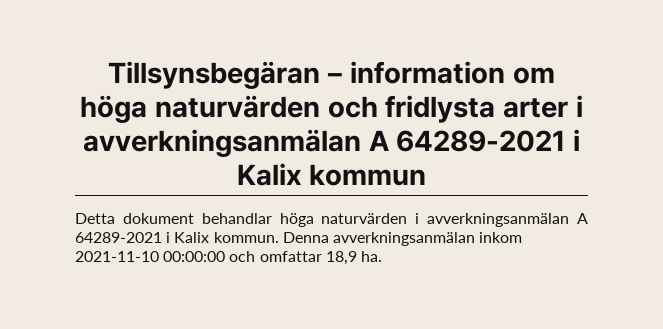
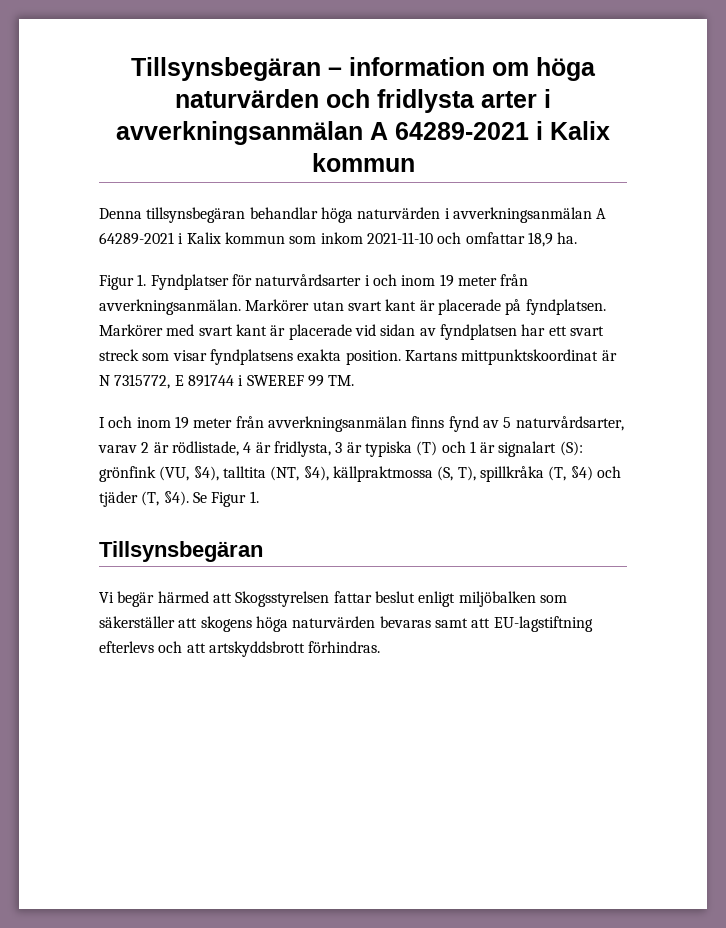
[75,213,194,224] Detta dokument -> [99,207,246,223] Denna tillsynsbegäran
[213,232,475,246] kommun. Denna avverkningsanmälan -> [224,232,317,244] kommun som
[163,251,226,262] 00:00:00 -> (433, 238) none
(382, 256) none -> [99,274,529,290] [99,299,606,315] [99,324,604,340] [99,349,617,365] [99,374,355,389] [99,416,624,432] [98,441,583,457] [99,466,621,482] [99,491,259,507] [99,541,263,562] [99,591,567,607] [99,616,593,632] [99,641,381,657] // Figur 1. Fyndplatser för naturvårdsarter i och inom 19 meter från avverkningsanmälan. Markörer utan svart kant är placerade på fyndplatsen. Markörer med svart kant är placerade vid sidan av fyndplatsen har ett svart streck som visar fyndplatsens exakta position. Kartans mittpunktskoordinat är N 7315772, E 891744 i SWEREF 99 TM. // I och inom 19 meter från avverkningsanmälan finns fynd av 5 naturvårdsarter, varav 2 är rödlistade, 4 är fridlysta, 3 är typiska (T) och 1 är signalart (S): grönfink (VU, §4), talltita (NT, §4), källpraktmossa (S, T), spillkråka (T, §4) och tjäder (T, §4). Se Figur 1. // Tillsynsbegäran // Vi begär härmed att Skogsstyrelsen fattar beslut enligt miljöbalken som säkerställer att skogens höga naturvärden bevaras samt att EU-lagstiftning efterlevs och att artskyddsbrott förhindras.

